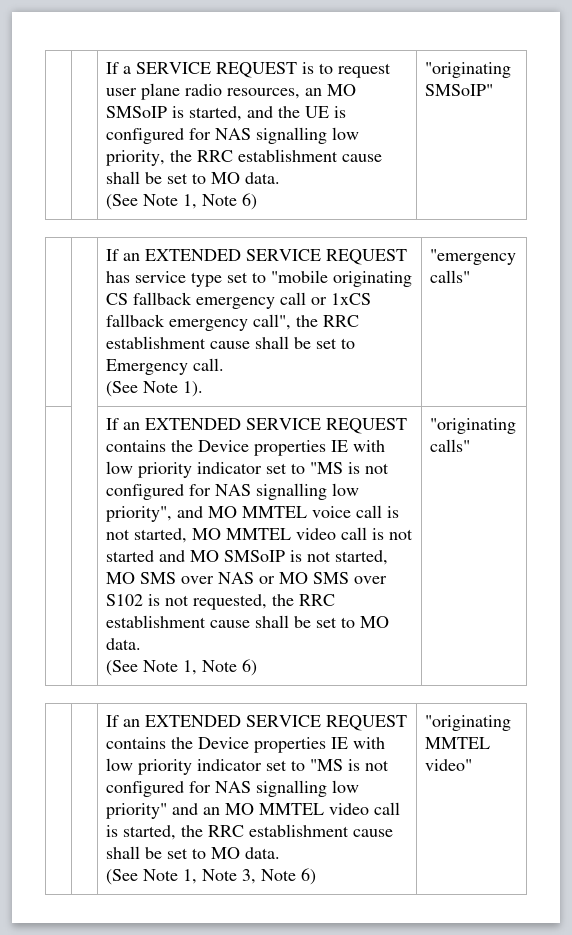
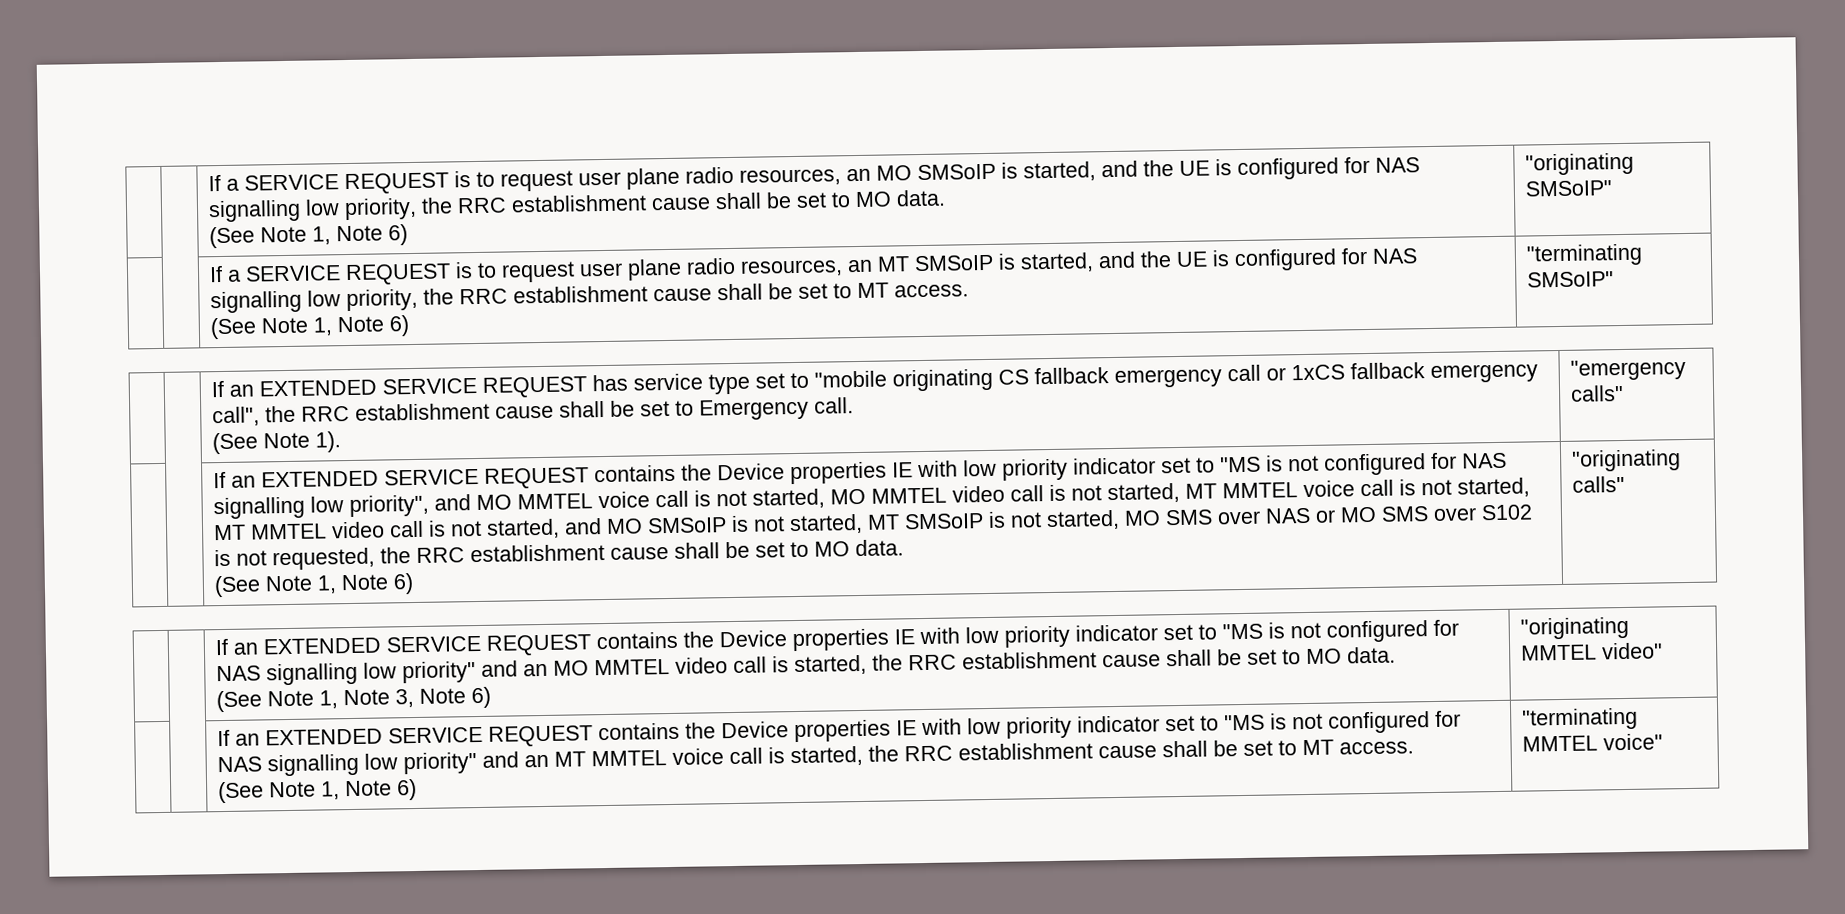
(493, 90) none -> [209,247,1419,286] [210,282,970,314] [210,315,411,340] [1526,243,1644,267] [1527,271,1615,288] // | | If a SERVICE REQUEST is to request user plane radio resources, an MT SMSoIP is started, and the UE is configured for NAS signalling low priority, the RRC establishment cause shall be set to MT access. // (See Note 1, Note 6) | "terminating SMSoIP"
[105,550,154,562] started -> [1107,477,1531,504] [213,518,561,541] started, MT MMTEL voice call is not started, MT MMTEL video call is not started,
(388, 557) none -> [867,509,1121,531] MT SMSoIP is not started,
(472, 765) none -> [217,710,1462,747] [217,739,1415,777] [218,778,418,804] [1522,707,1639,731] [1522,733,1664,752] // | | If an EXTENDED SERVICE REQUEST contains the Device properties IE with low priority indicator set to "MS is not configured for NAS signalling low priority" and an MT MMTEL voice call is started, the RRC establishment cause shall be set to MT access. // (See Note 1, Note 6) | "terminating MMTEL voice"

